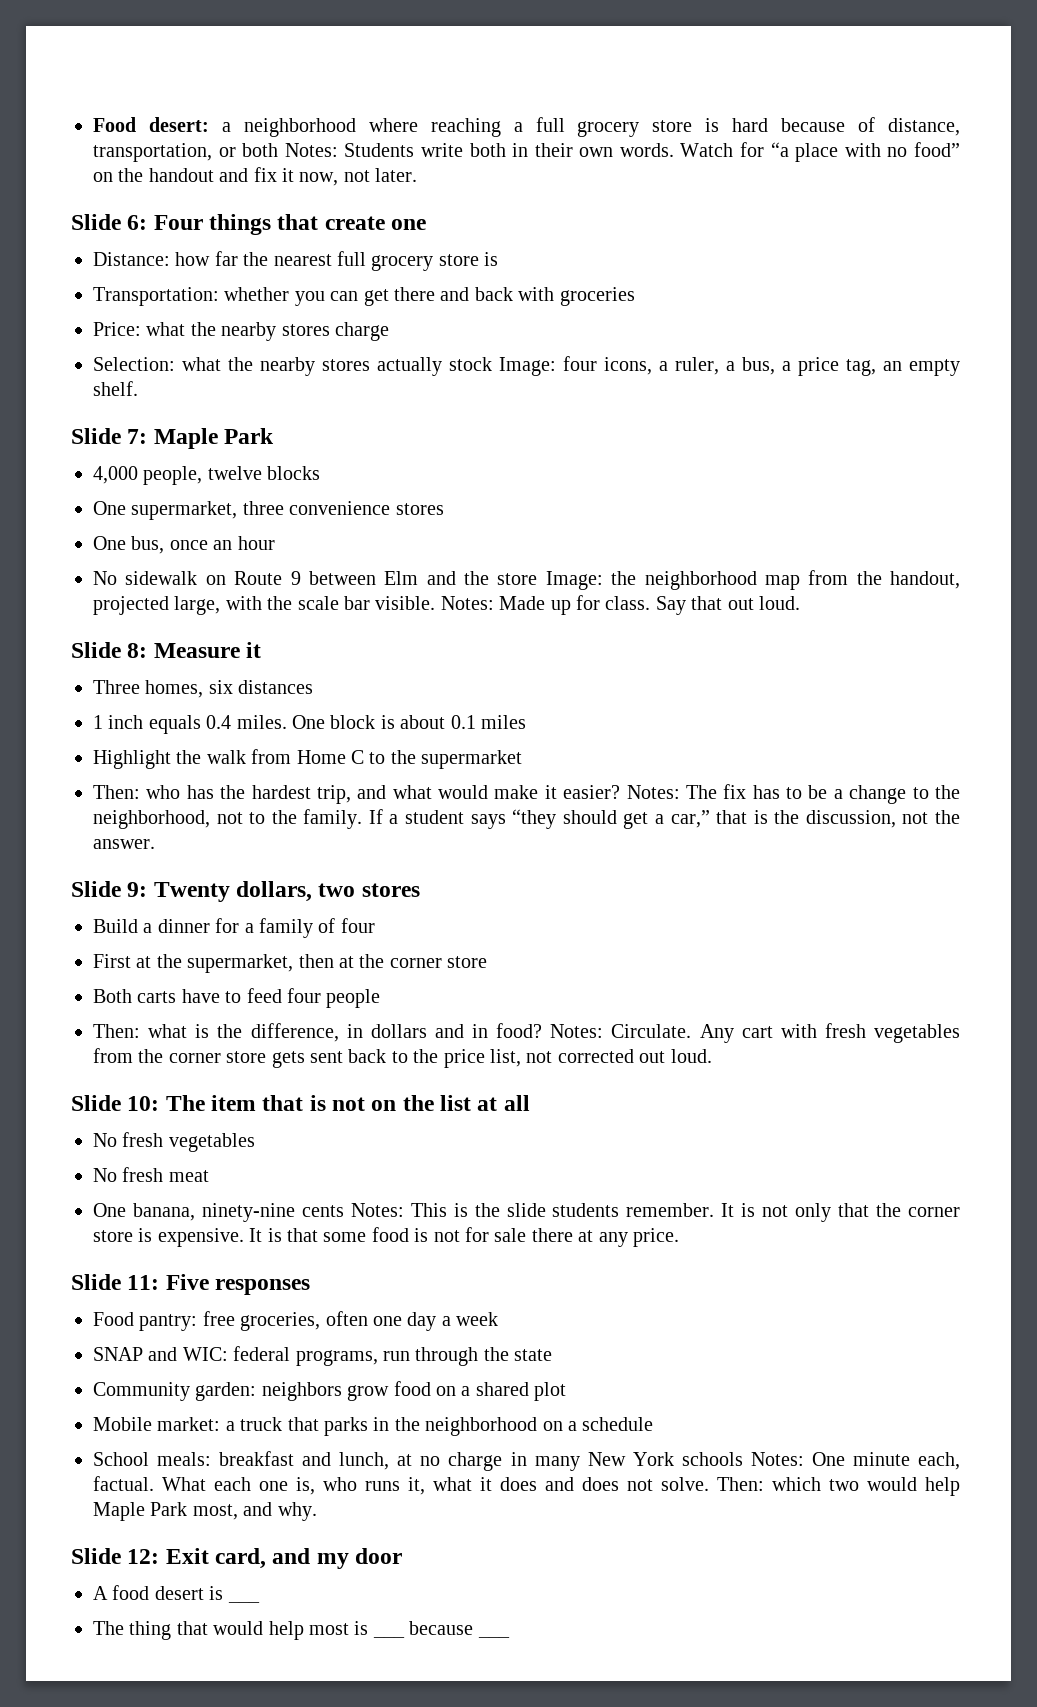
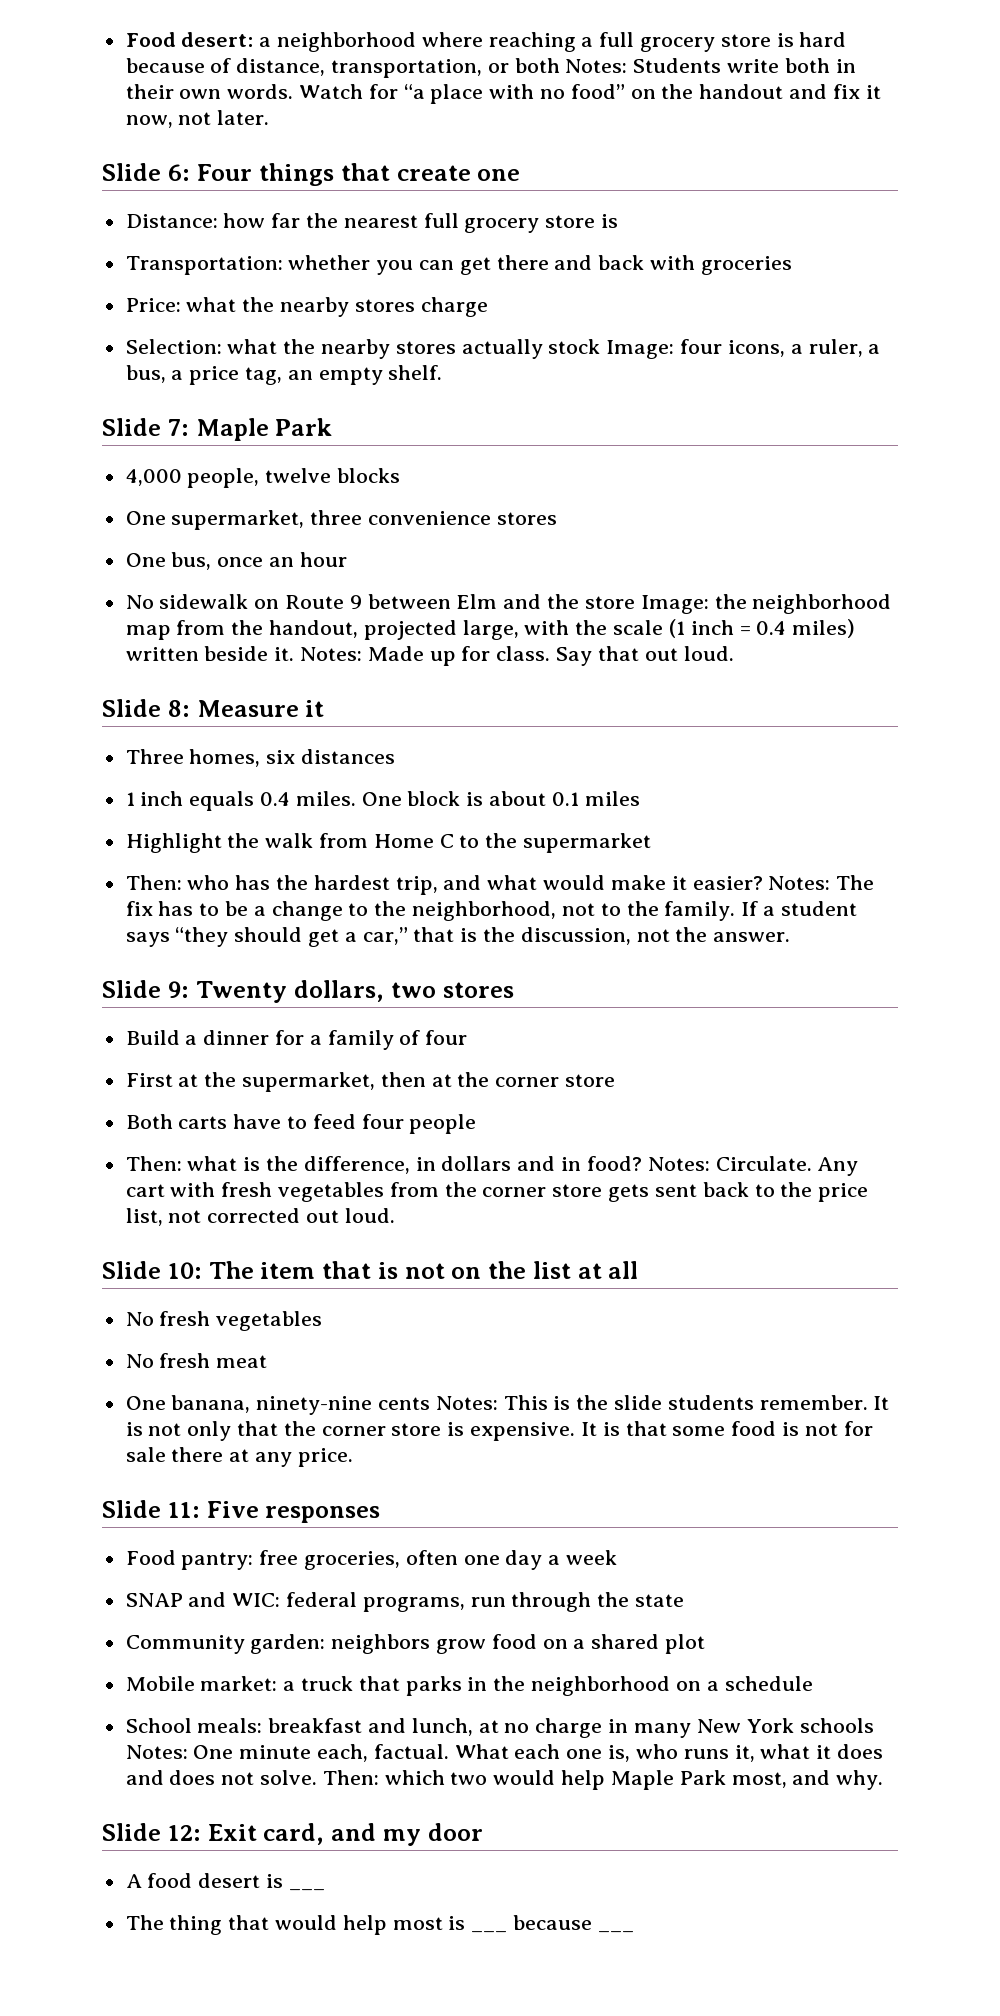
[344,596,436,610] bar visible. -> [668,619,856,638] [125,646,295,661] (1 inch = 0.4 miles) written beside it.

